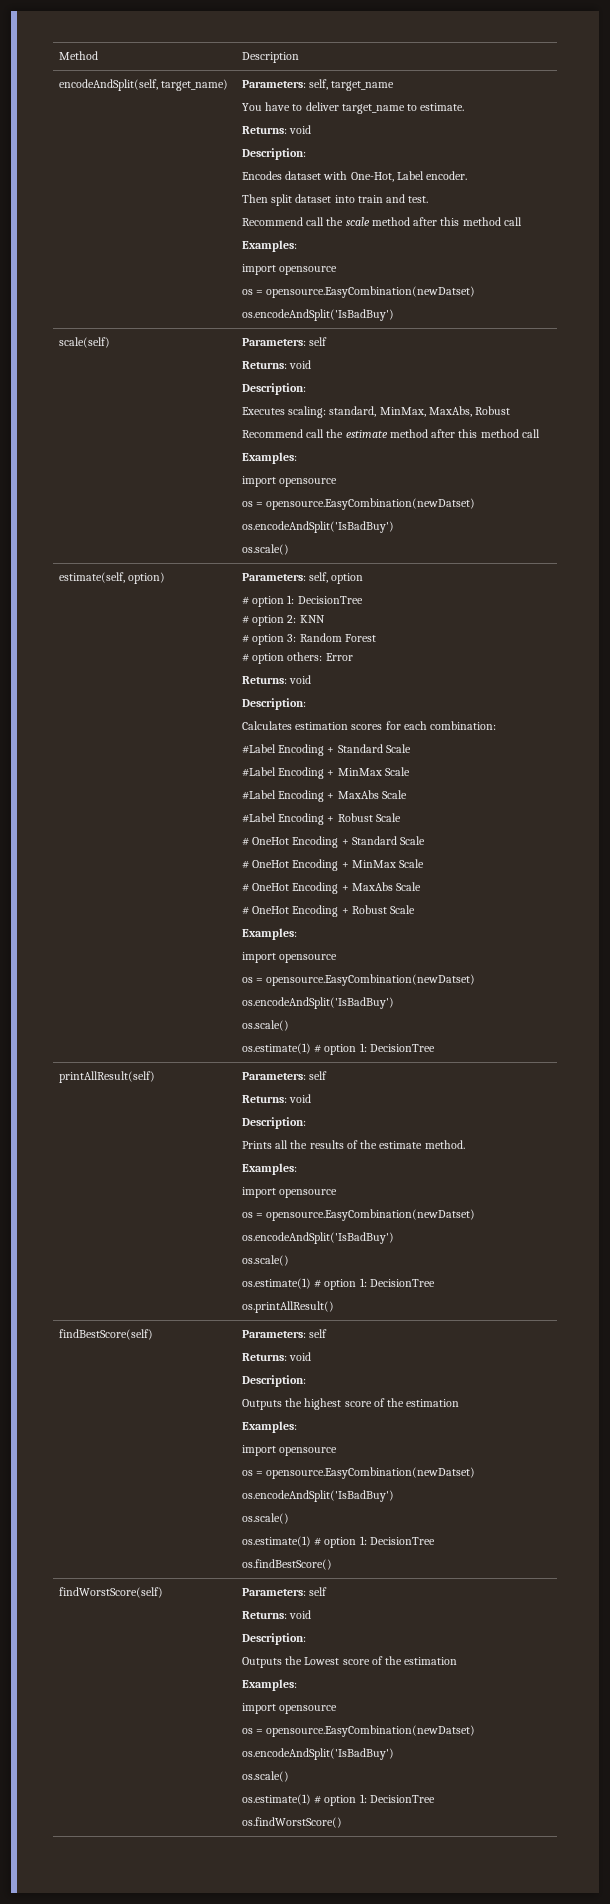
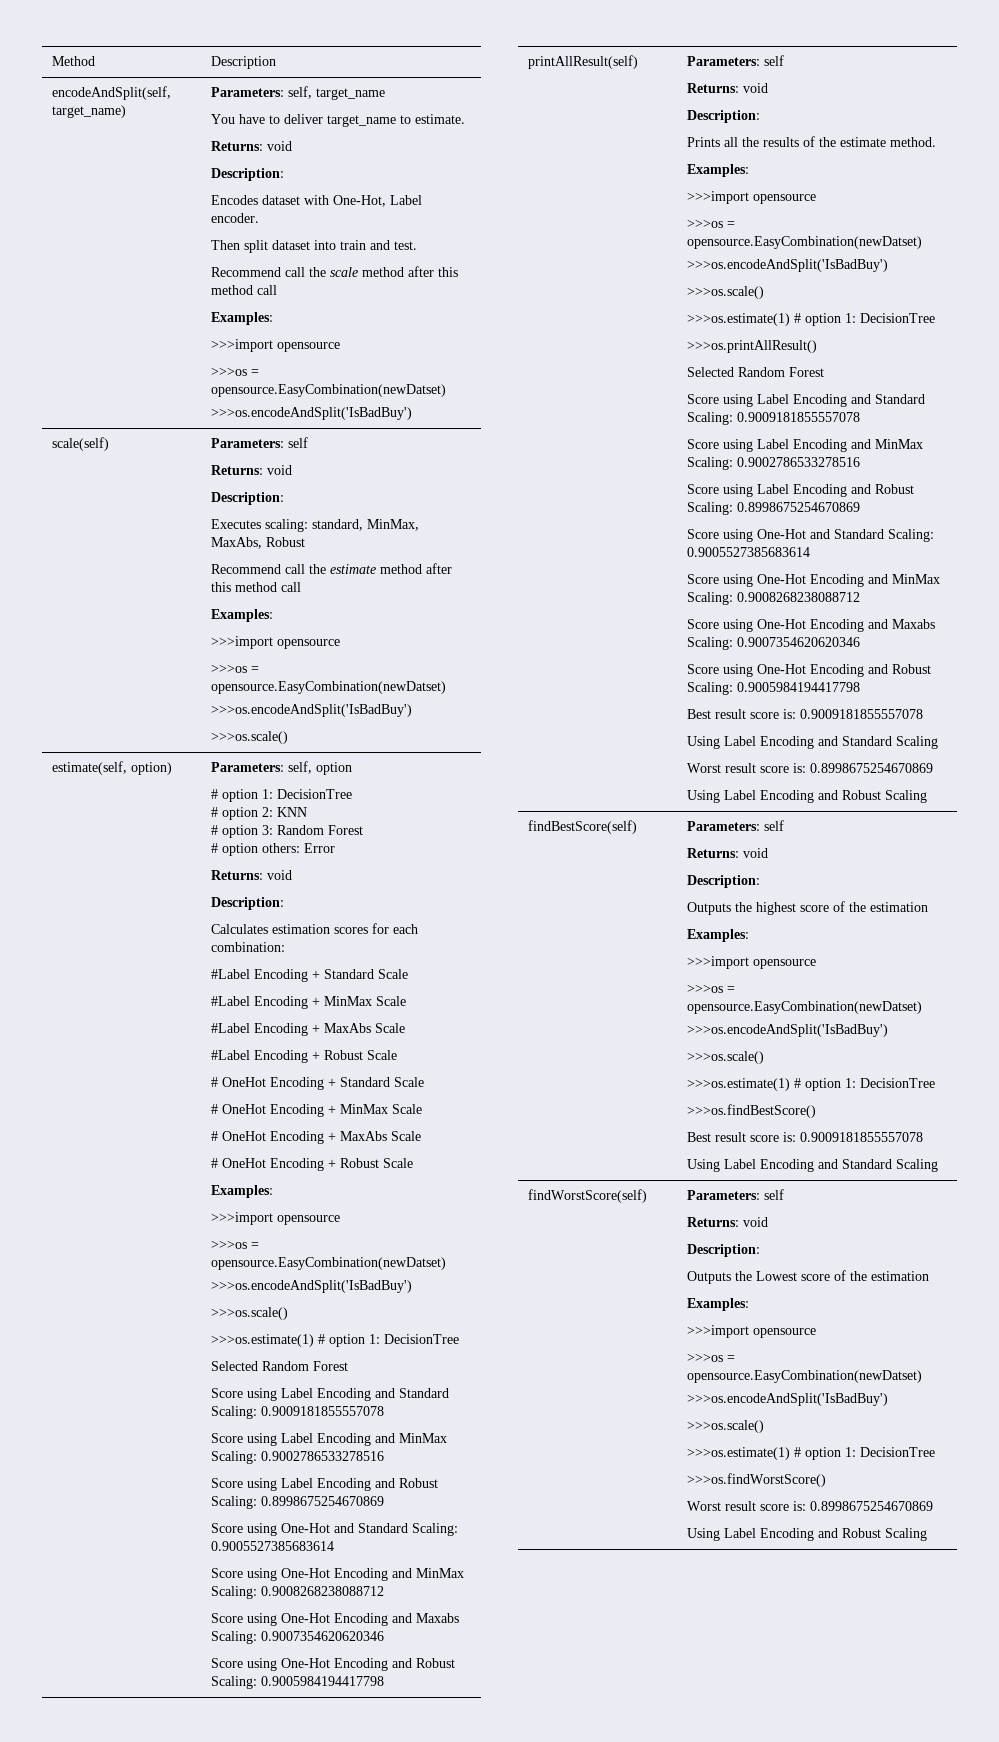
[241,264,338,275] [241,286,476,298] [241,309,394,321] import opensource // os = opensource.EasyCombination(newDatset) // os.encodeAndSplit('IsBadBuy') -> [210,339,340,352] [210,367,259,376] [210,384,446,397] [210,407,412,420] >>>import opensource // >>>os = opensource.EasyCombination(newDatset) // >>>os.encodeAndSplit('IsBadBuy')
[241,476,338,487] [241,498,476,510] [241,521,394,533] [241,544,289,555] import opensource // os = opensource.EasyCombination(newDatset) // os.encodeAndSplit('IsBadBuy') // os.scale() -> [210,636,340,649] [210,664,259,673] [210,681,446,694] [210,704,412,717] [210,731,288,744] >>>import opensource // >>>os = opensource.EasyCombination(newDatset) // >>>os.encodeAndSplit('IsBadBuy') // >>>os.scale()
[241,952,338,963] [241,974,476,986] [241,997,394,1009] [241,1020,289,1031] [241,1043,435,1055] import opensource // os = opensource.EasyCombination(newDatset) // os.encodeAndSplit('IsBadBuy') // os.scale() // os.estimate(1) # option 1: DecisionTree -> [210,1212,340,1225] [210,1240,259,1249] [210,1257,446,1270] [210,1280,412,1293] [210,1307,288,1320] [210,1334,459,1347] [210,1361,348,1371] [210,1388,449,1401] [210,1406,384,1419] [210,1433,447,1446] [210,1451,384,1464] [210,1478,438,1491] [210,1496,384,1509] [210,1523,458,1536] [210,1541,334,1551] [210,1568,464,1581] [210,1586,384,1599] [210,1613,459,1626] [210,1631,384,1644] [210,1658,455,1671] [210,1676,384,1689] >>>import opensource // >>>os = opensource.EasyCombination(newDatset) // >>>os.encodeAndSplit('IsBadBuy') // >>>os.scale() // >>>os.estimate(1) # option 1: DecisionTree // Selected Random Forest // Score using Label Encoding and Standard Scaling: 0.9009181855557078 // Score using Label Encoding and MinMax Scaling: 0.9002786533278516 // Score using Label Encoding and Robust Scaling: 0.8998675254670869 // Score using One-Hot and Standard Scaling: 0.9005527385683614 // Score using One-Hot Encoding and MinMax Scaling: 0.9008268238088712 // Score using One-Hot Encoding and Maxabs Scaling: 0.9007354620620346 // Score using One-Hot Encoding and Robust Scaling: 0.9005984194417798
[241,1187,338,1198] [241,1209,476,1221] [241,1232,394,1244] [241,1255,289,1266] [241,1278,435,1290] [241,1301,334,1313] import opensource // os = opensource.EasyCombination(newDatset) // os.encodeAndSplit('IsBadBuy') // os.scale() // os.estimate(1) # option 1: DecisionTree // os.printAllResult() -> [686,191,816,204] [686,219,735,228] [686,236,922,249] [686,259,888,272] [686,286,764,299] [686,313,935,326] [686,340,817,353] [686,367,824,377] [686,394,925,407] [686,412,860,425] [686,439,923,452] [686,457,860,470] [686,484,914,497] [686,502,860,515] [686,529,934,542] [686,547,810,557] [686,574,940,587] [686,592,860,605] [686,619,935,632] [686,637,860,650] [686,664,931,677] [686,682,860,695] [686,709,923,719] [686,736,938,749] [686,763,933,773] [686,790,927,803] >>>import opensource // >>>os = opensource.EasyCombination(newDatset) // >>>os.encodeAndSplit('IsBadBuy') // >>>os.scale() // >>>os.estimate(1) # option 1: DecisionTree // >>>os.printAllResult() // Selected Random Forest // Score using Label Encoding and Standard Scaling: 0.9009181855557078 // Score using Label Encoding and MinMax Scaling: 0.9002786533278516 // Score using Label Encoding and Robust Scaling: 0.8998675254670869 // Score using One-Hot and Standard Scaling: 0.9005527385683614 // Score using One-Hot Encoding and MinMax Scaling: 0.9008268238088712 // Score using One-Hot Encoding and Maxabs Scaling: 0.9007354620620346 // Score using One-Hot Encoding and Robust Scaling: 0.9005984194417798 // Best result score is: 0.9009181855557078 // Using Label Encoding and Standard Scaling // Worst result score is: 0.8998675254670869 // Using Label Encoding and Robust Scaling
[241,1445,338,1456] [241,1467,476,1479] [241,1490,394,1502] [241,1513,289,1524] [241,1536,435,1548] [241,1559,332,1570] import opensource // os = opensource.EasyCombination(newDatset) // os.encodeAndSplit('IsBadBuy') // os.scale() // os.estimate(1) # option 1: DecisionTree // os.findBestScore() -> [686,956,816,969] [686,984,735,993] [686,1001,922,1014] [686,1024,888,1037] [686,1051,764,1064] [686,1078,935,1091] [686,1104,816,1118] [686,1132,923,1142] [686,1159,938,1172] >>>import opensource // >>>os = opensource.EasyCombination(newDatset) // >>>os.encodeAndSplit('IsBadBuy') // >>>os.scale() // >>>os.estimate(1) # option 1: DecisionTree // >>>os.findBestScore() // Best result score is: 0.9009181855557078 // Using Label Encoding and Standard Scaling
[241,1703,338,1714] [241,1725,476,1737] [241,1748,394,1760] [241,1771,289,1782] [241,1794,435,1806] [241,1817,342,1828] import opensource // os = opensource.EasyCombination(newDatset) // os.encodeAndSplit('IsBadBuy') // os.scale() // os.estimate(1) # option 1: DecisionTree // os.findWorstScore() -> [686,1325,816,1338] [686,1353,735,1362] [686,1370,922,1383] [686,1393,888,1406] [686,1420,764,1433] [686,1447,935,1460] [686,1473,826,1487] [686,1501,933,1511] [686,1528,927,1541] >>>import opensource // >>>os = opensource.EasyCombination(newDatset) // >>>os.encodeAndSplit('IsBadBuy') // >>>os.scale() // >>>os.estimate(1) # option 1: DecisionTree // >>>os.findWorstScore() // Worst result score is: 0.8998675254670869 // Using Label Encoding and Robust Scaling

